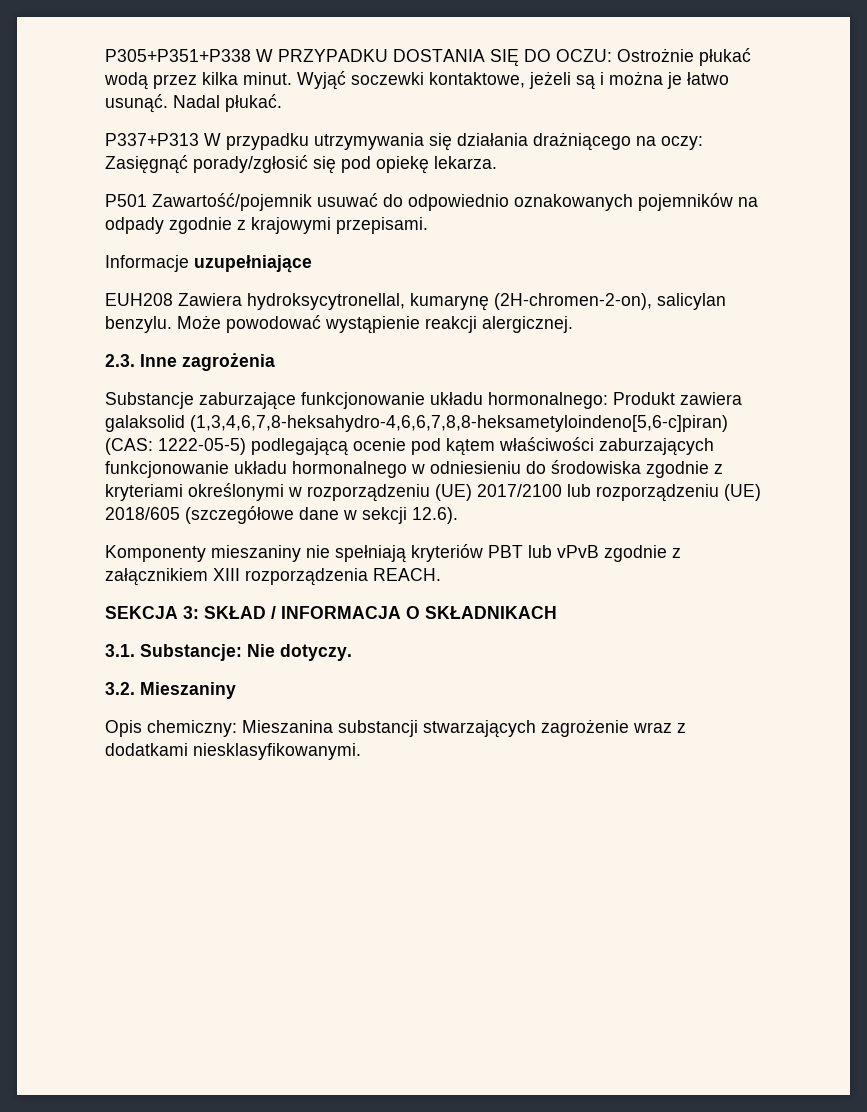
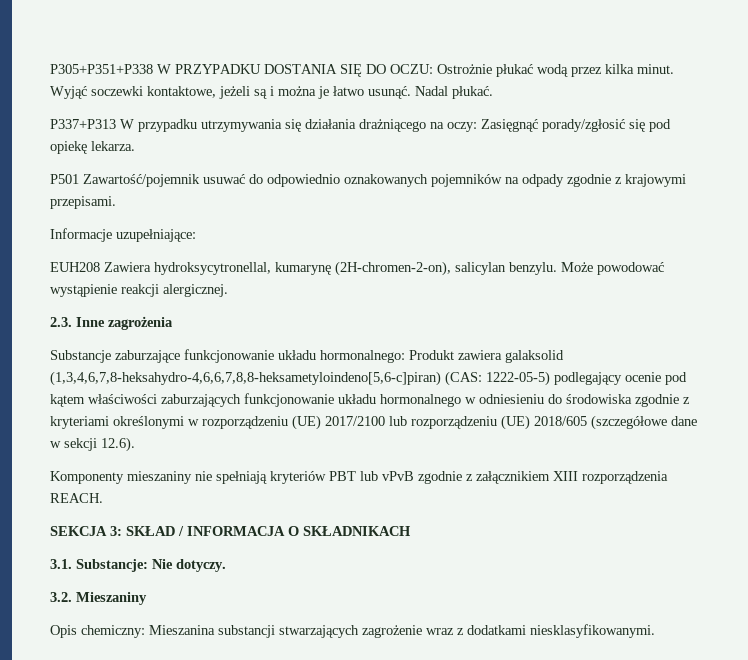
[194,255,312,273] uzupełniające -> [116,229,196,242] uzupełniające:
[251,438,348,456] podlegającą -> [554,372,622,385] podlegający

